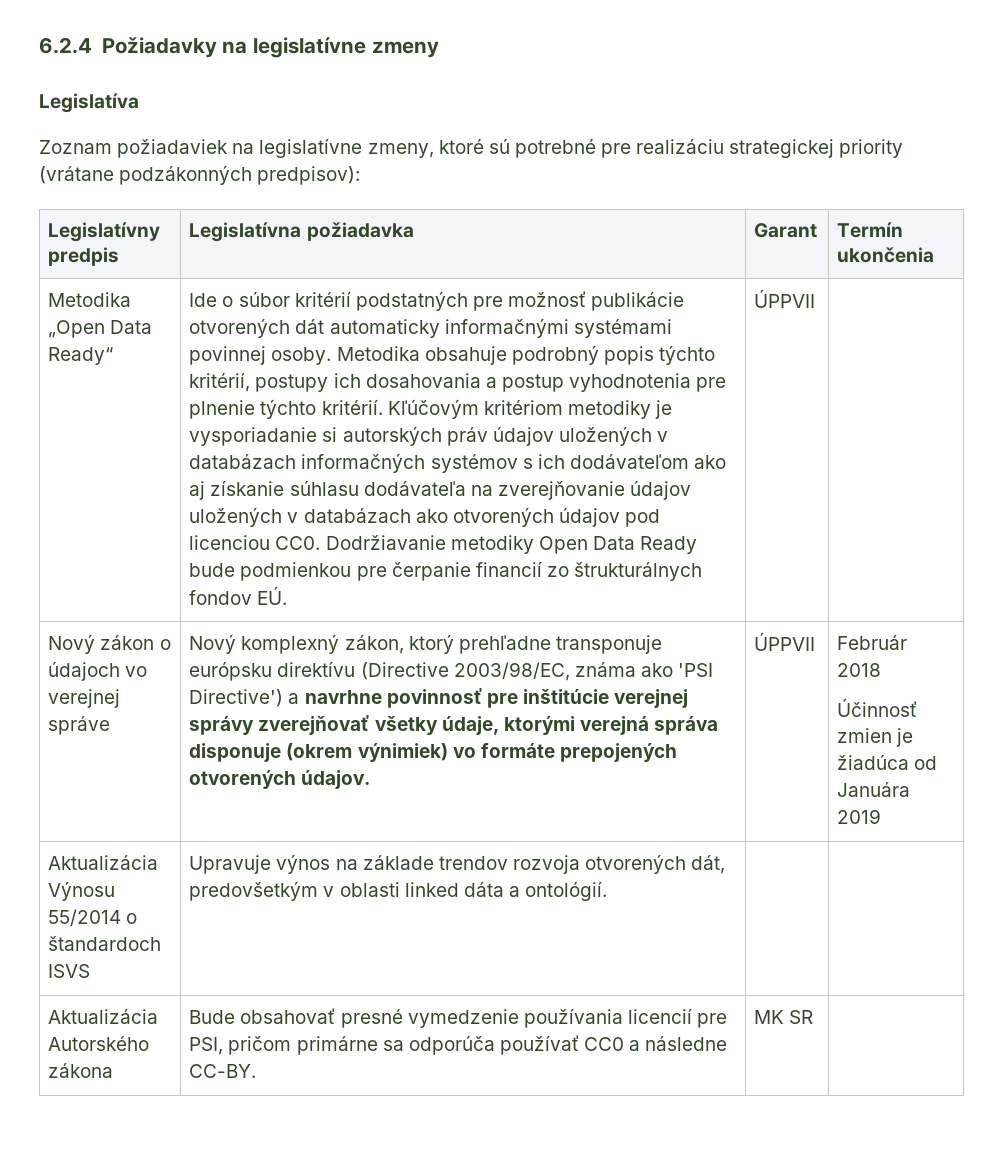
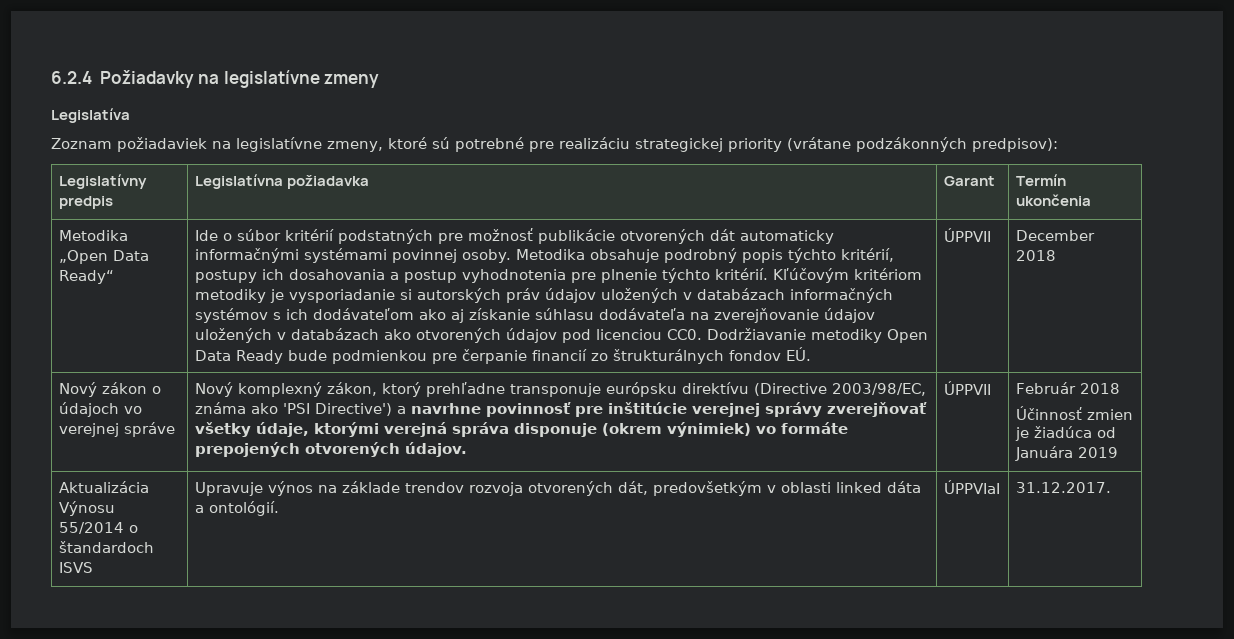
(816, 298) none -> [1015,230,1095,241] [1015,250,1056,261] December 2018
[48,1009,159,1024] [48,1036,150,1051] [48,1063,114,1078] [189,1008,728,1028] [189,1035,728,1055] [189,1064,257,1078] [754,1010,814,1024] | // Aktualizácia Autorského zákona | Bude obsahovať presné vymedzenie používania licencií pre PSI, pričom primárne sa odporúča používať CC0 a následne CC-BY. | MK SR | -> [943,480,1000,494] [1015,482,1111,493] ÚPPVIaI | 31.12.2017.

